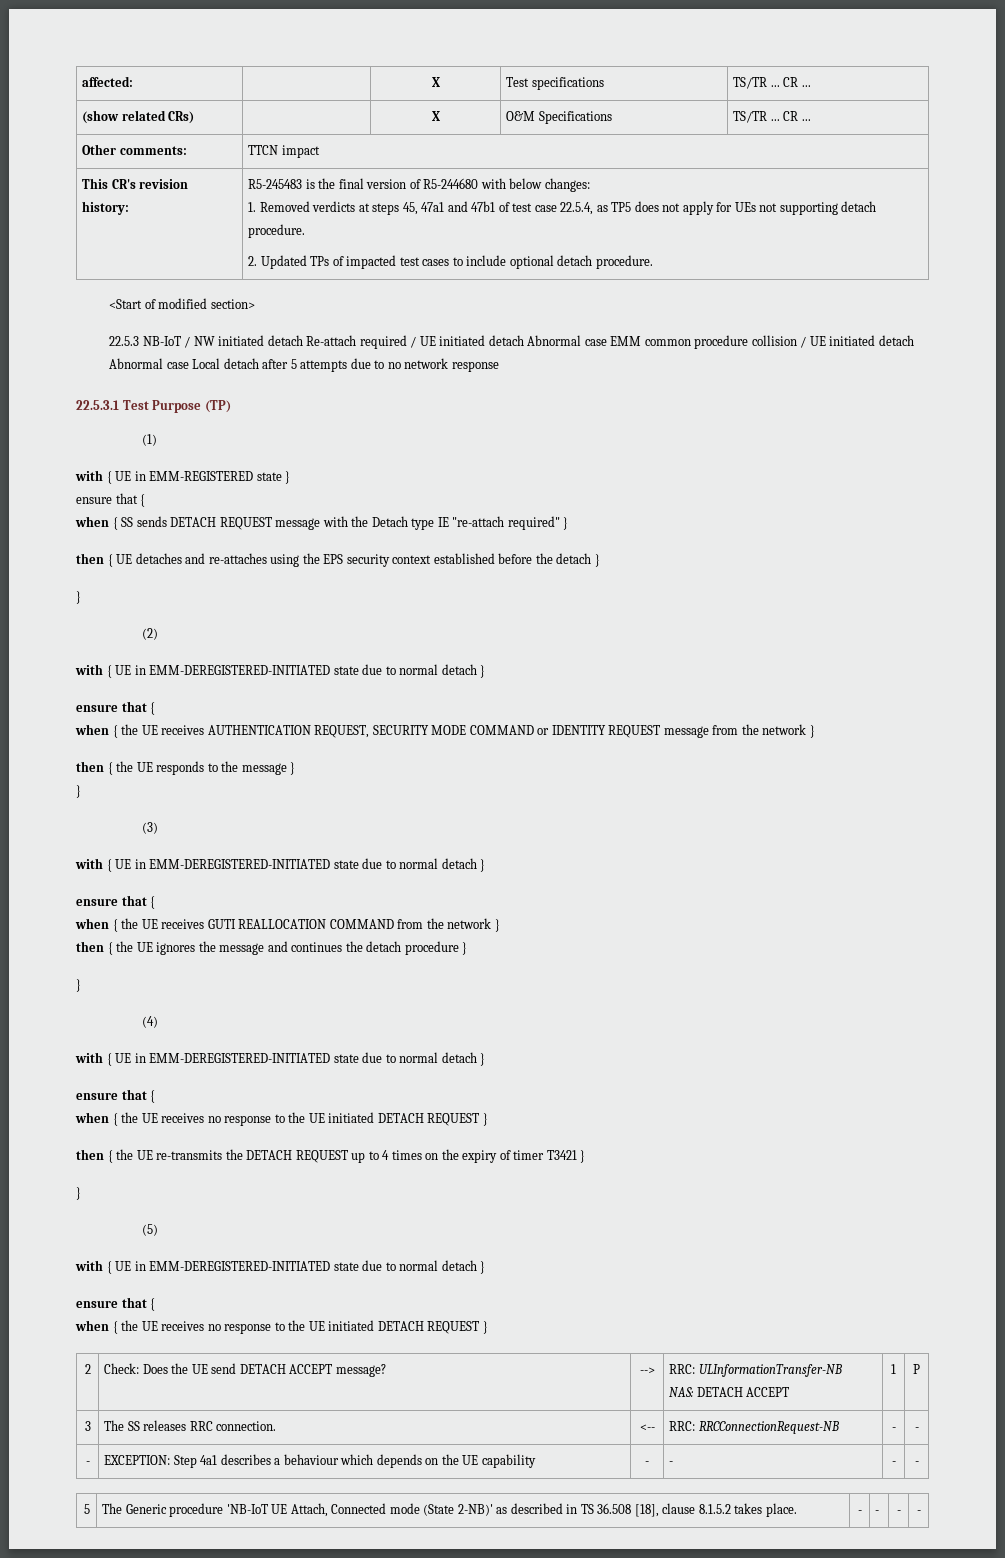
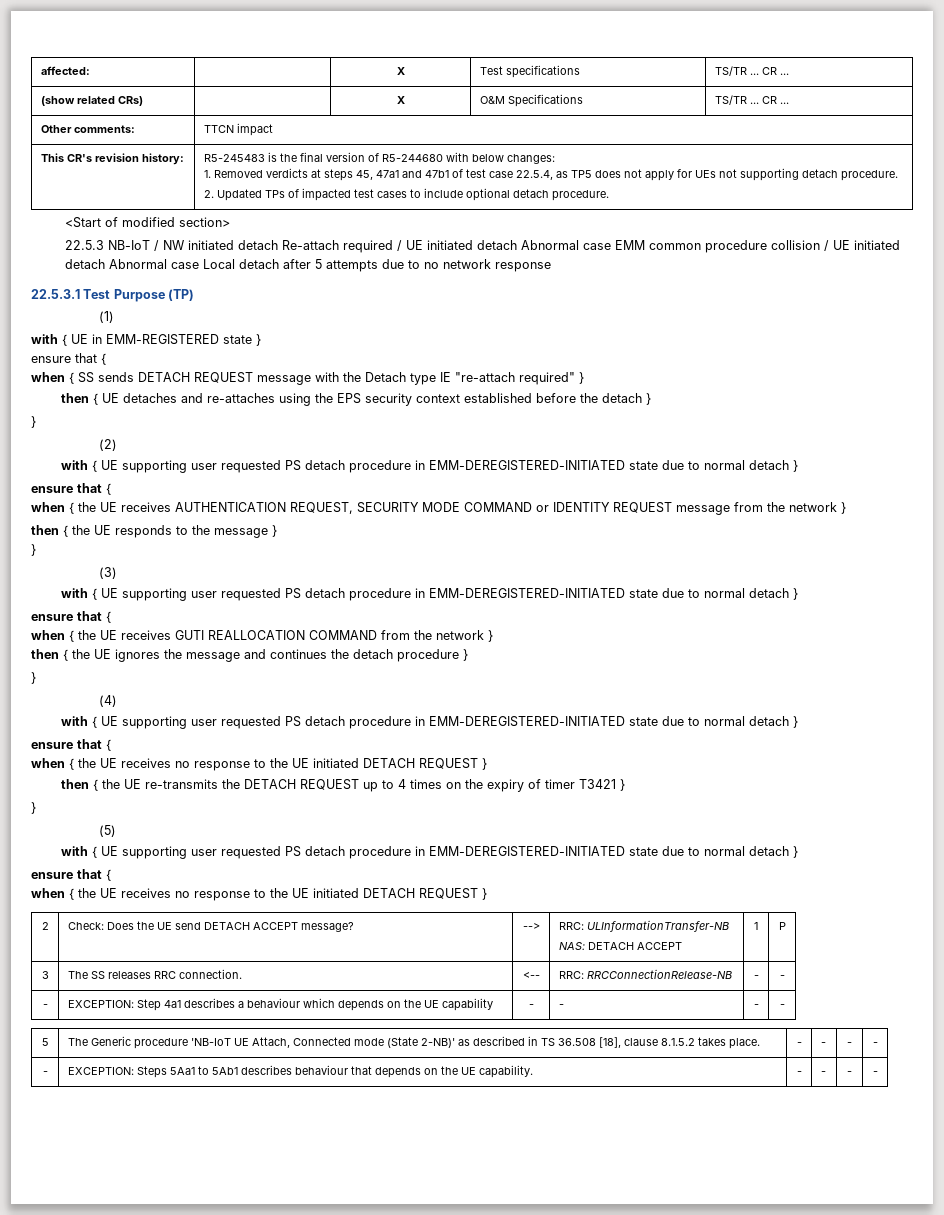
(132, 670) none -> [122,460,412,473] supporting user requested PS detach procedure
(132, 864) none -> [122,588,412,601] supporting user requested PS detach procedure
(132, 1058) none -> [122,716,412,729] supporting user requested PS detach procedure
(132, 1266) none -> [122,846,412,859] supporting user requested PS detach procedure
[698,1421,839,1434] RRCConnectionRequest-NB -> [586,969,732,979] RRCConnectionRelease-NB
(921, 1512) none -> [42,1071,48,1075] [67,1065,533,1078] [796,1071,802,1075] [820,1071,826,1075] [847,1071,852,1075] [872,1071,878,1075] // - | EXCEPTION: Steps 5Aa1 to 5Ab1 describes behaviour that depends on the UE capability. | - | - | - | -

